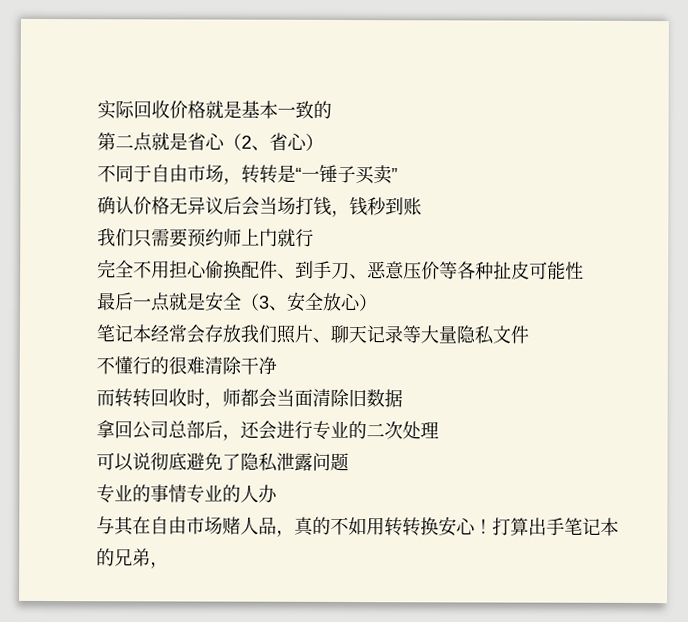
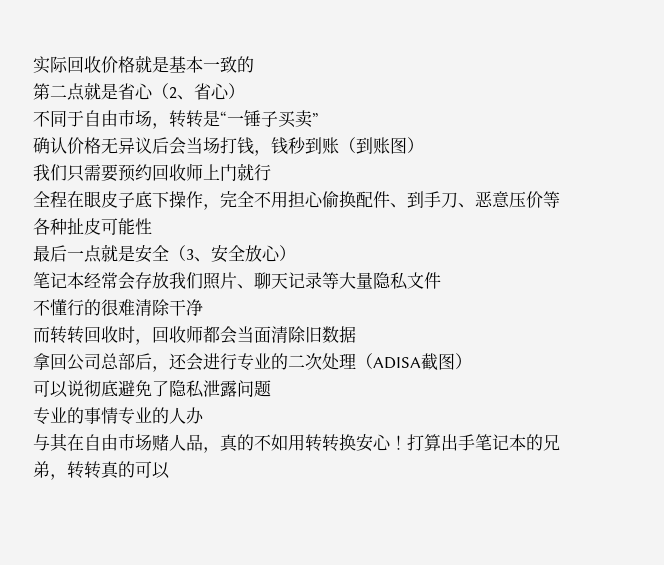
(422, 206) none -> [339,137,424,154] （到账图）
(224, 237) none -> [152,164,186,181] 回收
(314, 237) none -> [33,191,220,210] 全程在眼皮子底下操作，
(223, 405) none -> [152,326,186,343] 回收
(439, 430) none -> [356,353,472,371] （ADISA截图）
(169, 565) none -> [67,461,170,479] 转转真的可以

